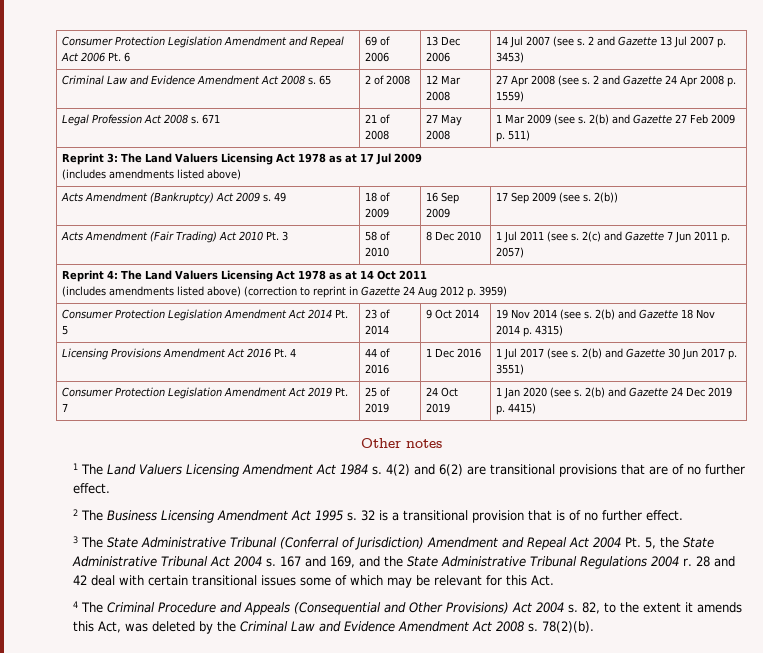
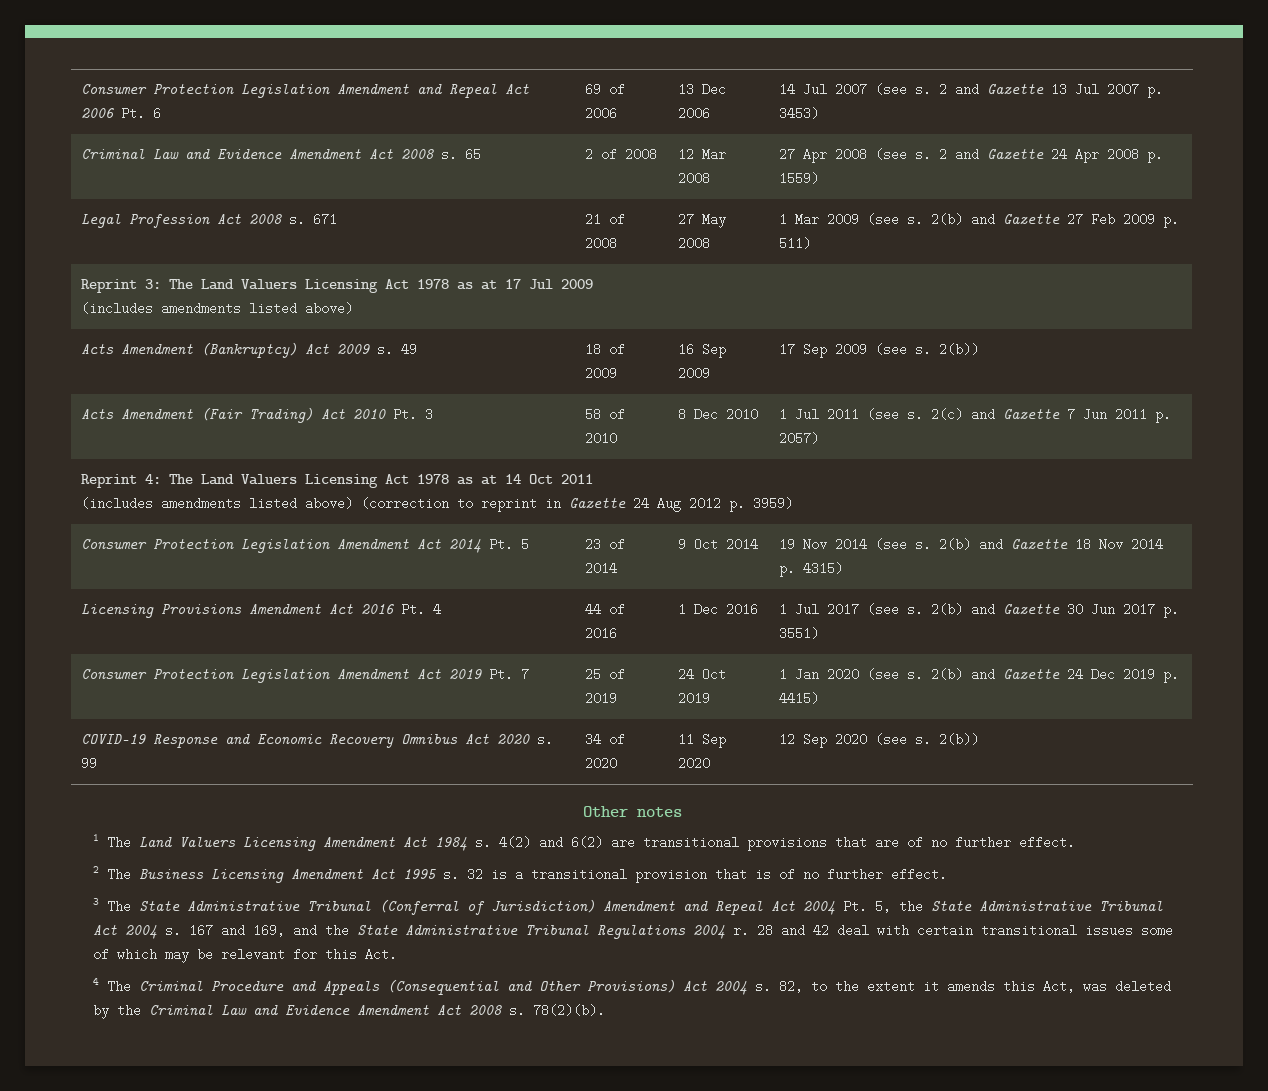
(537, 408) none -> [80,733,553,748] [80,757,97,770] [584,733,625,746] [584,757,617,770] [677,733,726,748] [677,757,710,770] [778,733,979,748] // COVID-19 Response and Economic Recovery Omnibus Act 2020 s. 99 | 34 of 2020 | 11 Sep 2020 | 12 Sep 2020 (see s. 2(b))

